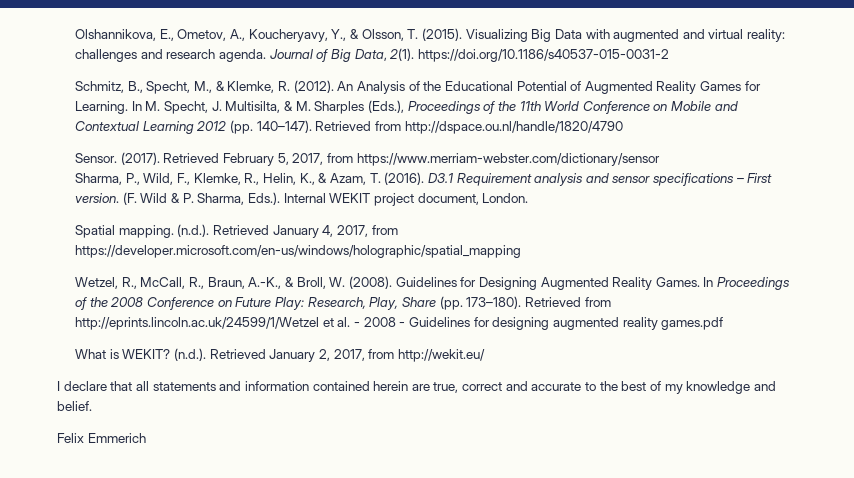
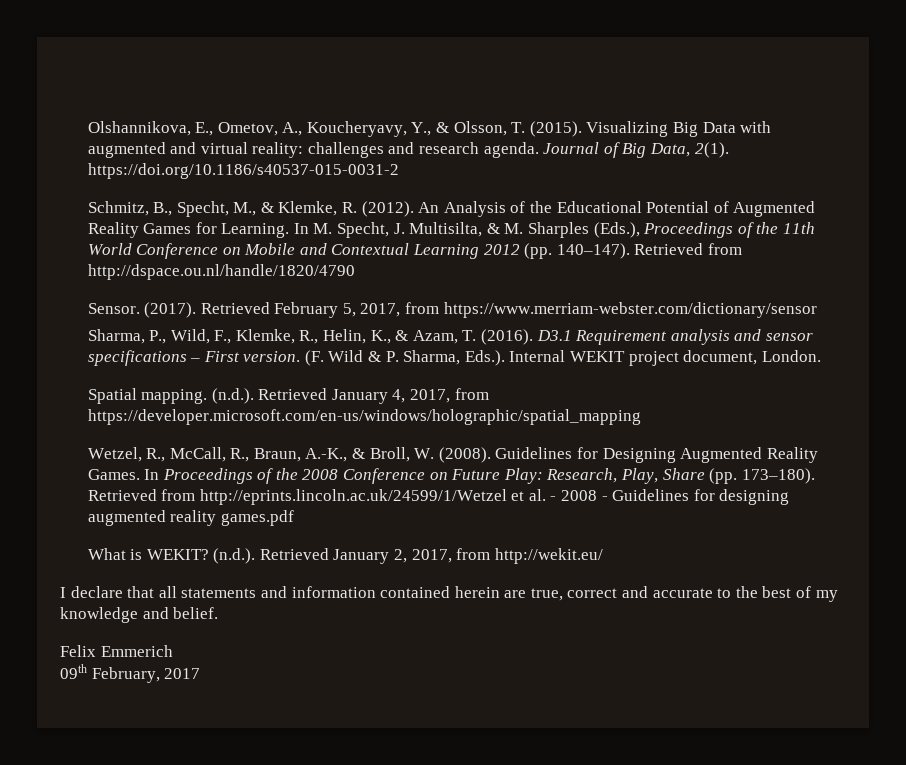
(146, 438) none -> [60,664,201,683] // 09th February, 2017

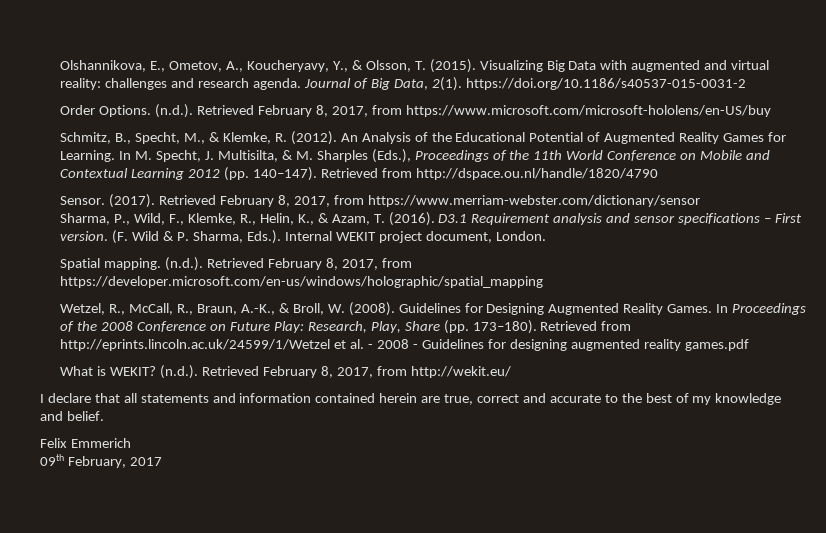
(399, 171) none -> [60,104,771,118] // Order Options. (n.d.). Retrieved February 8, 2017, from https://www.microsoft.com/microsoft-hololens/en-US/buy
[342,303,356,317] 5, -> [278,195,291,207] 8,
[331,389,406,404] January 4, -> [268,258,339,270] February 8,
[333,549,408,564] January 2, -> [263,366,333,378] February 8,

